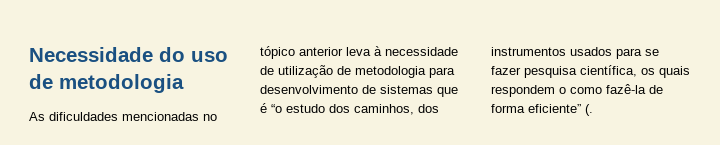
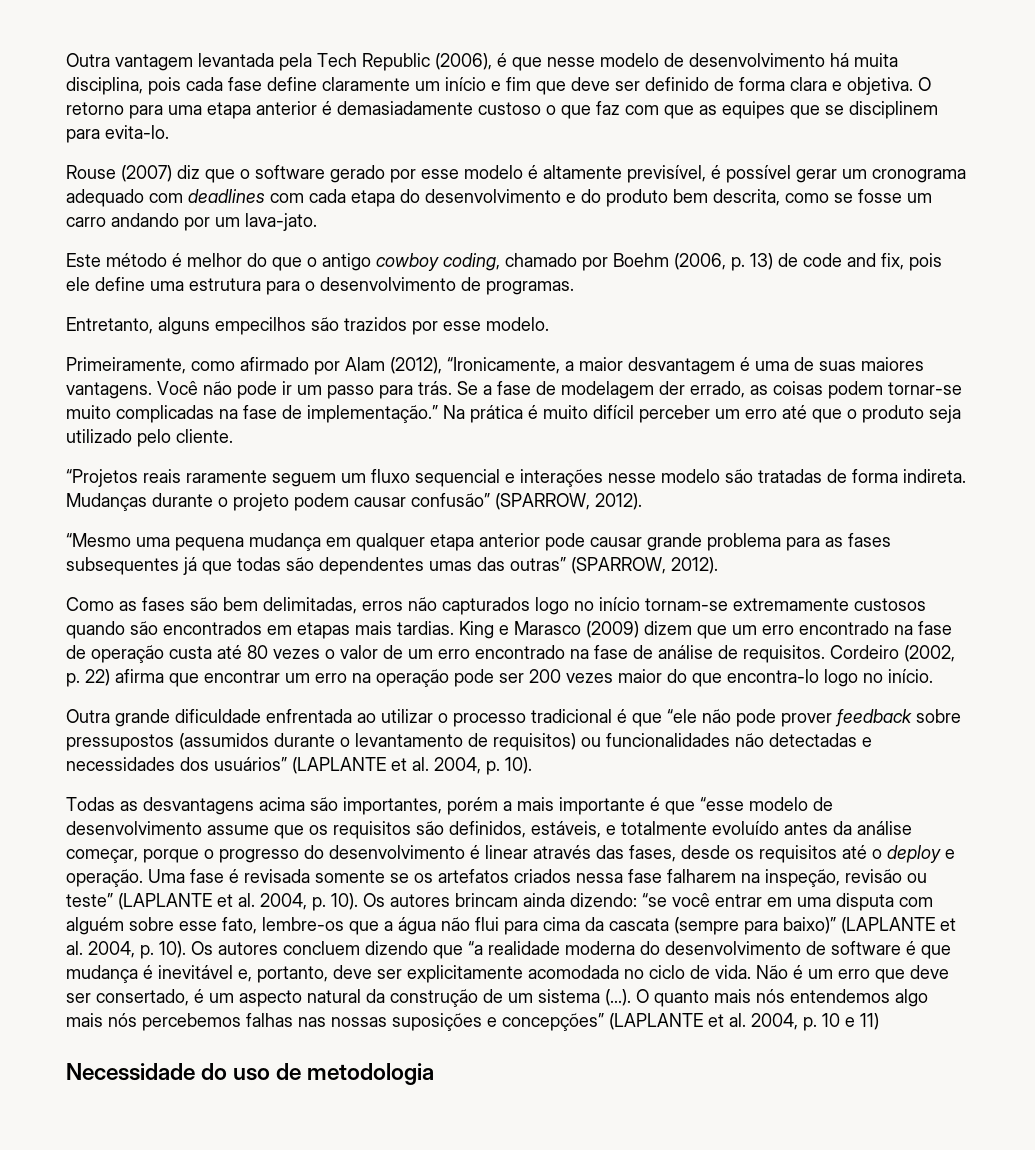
(29, 54) none -> [66,53,898,71] [66,77,931,95] [66,101,938,119] [66,125,169,143] [66,165,966,183] [66,189,932,207] [66,213,317,231] [66,253,942,271] [66,277,574,295] [66,317,549,335] [66,357,924,375] [66,381,962,399] [66,405,961,423] [66,429,233,447] [66,469,966,487] [66,493,642,511] [66,533,891,551] [66,557,718,575] [66,597,926,615] [66,621,952,639] [66,645,955,663] [66,669,933,687] [66,709,961,727] [66,733,872,751] [66,757,532,775] [66,797,833,815] [66,821,912,839] [66,845,955,863] [66,869,927,887] [66,893,933,911] [66,917,956,935] [66,941,951,959] [66,965,949,983] [66,989,928,1007] [66,1013,879,1031] Outra vantagem levantada pela Tech Republic (2006), é que nesse modelo de desenvolvimento há muita disciplina, pois cada fase define claramente um início e fim que deve ser definido de forma clara e objetiva. O retorno para uma etapa anterior é demasiadamente custoso o que faz com que as equipes que se disciplinem para evita-lo. // Rouse (2007) diz que o software gerado por esse modelo é altamente previsível, é possível gerar um cronograma adequado com deadlines com cada etapa do desenvolvimento e do produto bem descrita, como se fosse um carro andando por um lava-jato. // Este método é melhor do que o antigo cowboy coding, chamado por Boehm (2006, p. 13) de code and fix, pois ele define uma estrutura para o desenvolvimento de programas. // Entretanto, alguns empecilhos são trazidos por esse modelo. // Primeiramente, como afirmado por Alam (2012), “Ironicamente, a maior desvantagem é uma de suas maiores vantagens. Você não pode ir um passo para trás. Se a fase de modelagem der errado, as coisas podem tornar-se muito complicadas na fase de implementação.” Na prática é muito difícil perceber um erro até que o produto seja utilizado pelo cliente. // “Projetos reais raramente seguem um fluxo sequencial e interações nesse modelo são tratadas de forma indireta. Mudanças durante o projeto podem causar confusão” (SPARROW, 2012). // “Mesmo uma pequena mudança em qualquer etapa anterior pode causar grande problema para as fases subsequentes já que todas são dependentes umas das outras” (SPARROW, 2012). // Como as fases são bem delimitadas, erros não capturados logo no início tornam-se extremamente custosos quando são encontrados em etapas mais tardias. King e Marasco (2009) dizem que um erro encontrado na fase de operação custa até 80 vezes o valor de um erro encontrado na fase de análise de requisitos. Cordeiro (2002, p. 22) afirma que encontrar um erro na operação pode ser 200 vezes maior do que encontra-lo logo no início. // Outra grande dificuldade enfrentada ao utilizar o processo tradicional é que “ele não pode prover feedback sobre pressupostos (assumidos durante o levantamento de requisitos) ou funcionalidades não detectadas e necessidades dos usuários” (LAPLANTE et al. 2004, p. 10). // Todas as desvantagens acima são importantes, porém a mais importante é que “esse modelo de desenvolvimento assume que os requisitos são definidos, estáveis, e totalmente evoluído antes da análise começar, porque o progresso do desenvolvimento é linear através das fases, desde os requisitos até o deploy e operação. Uma fase é revisada somente se os artefatos criados nessa fase falharem na inspeção, revisão ou teste” (LAPLANTE et al. 2004, p. 10). Os autores brincam ainda dizendo: “se você entrar em uma disputa com alguém sobre esse fato, lembre-os que a água não flui para cima da cascata (sempre para baixo)” (LAPLANTE et al. 2004, p. 10). Os autores concluem dizendo que “a realidade moderna do desenvolvimento de software é que mudança é inevitável e, portanto, deve ser explicitamente acomodada no ciclo de vida. Não é um erro que deve ser consertado, é um aspecto natural da construção de um sistema (...). O quanto mais nós entendemos algo mais nós percebemos falhas nas nossas suposições e concepções” (LAPLANTE et al. 2004, p. 10 e 11) //
[29,112,217,121] [260,46,458,59] [260,65,455,78] [260,85,458,97] [260,103,439,115] [491,47,659,59] [491,65,690,78] [491,84,663,97] [491,104,593,116] // As dificuldades mencionadas no tópico anterior leva à necessidade de utilização de metodologia para desenvolvimento de sistemas que é “o estudo dos caminhos, dos instrumentos usados para se fazer pesquisa científica, os quais respondem o como fazê-la de forma eficiente” (. -> (435, 1074) none

